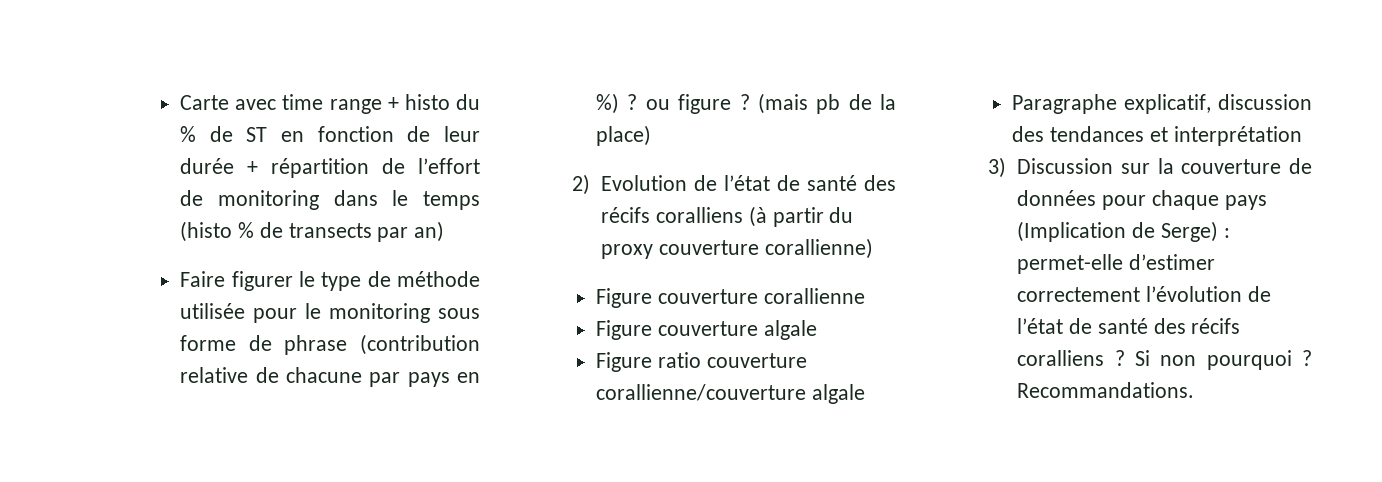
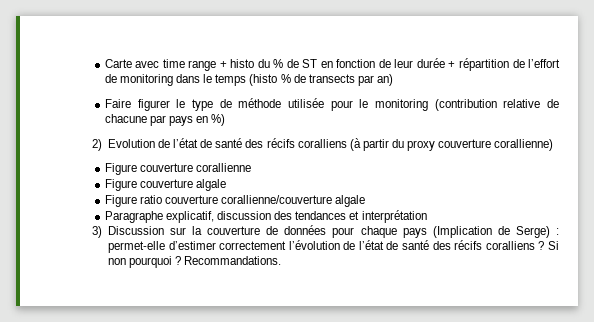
[438,308,480,319] [180,335,348,355] sous forme de phrase -> (428, 105) none
[627,93,896,114] [596,125,652,146] ? ou figure ? (mais pb de la place) -> (226, 120) none

